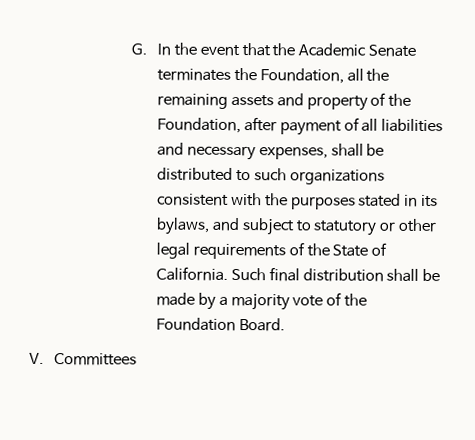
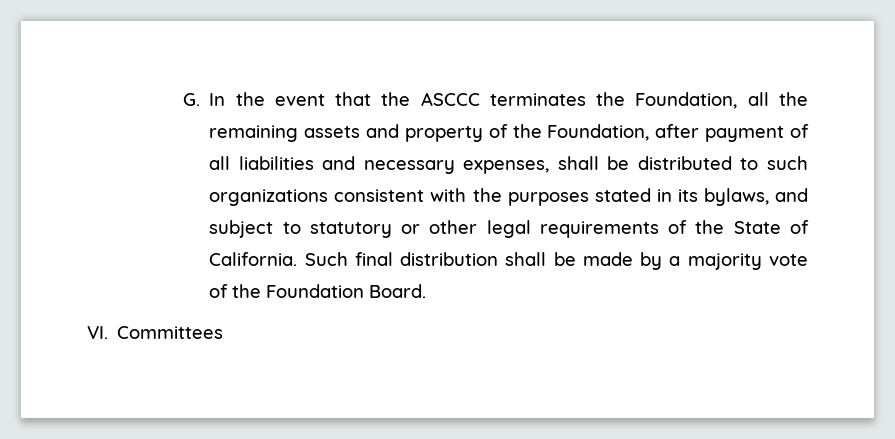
[298,43,417,57] Academic Senate -> [420,92,480,106] ASCCC
[29,352,44,364] V. -> [87,326,108,339] VI.

